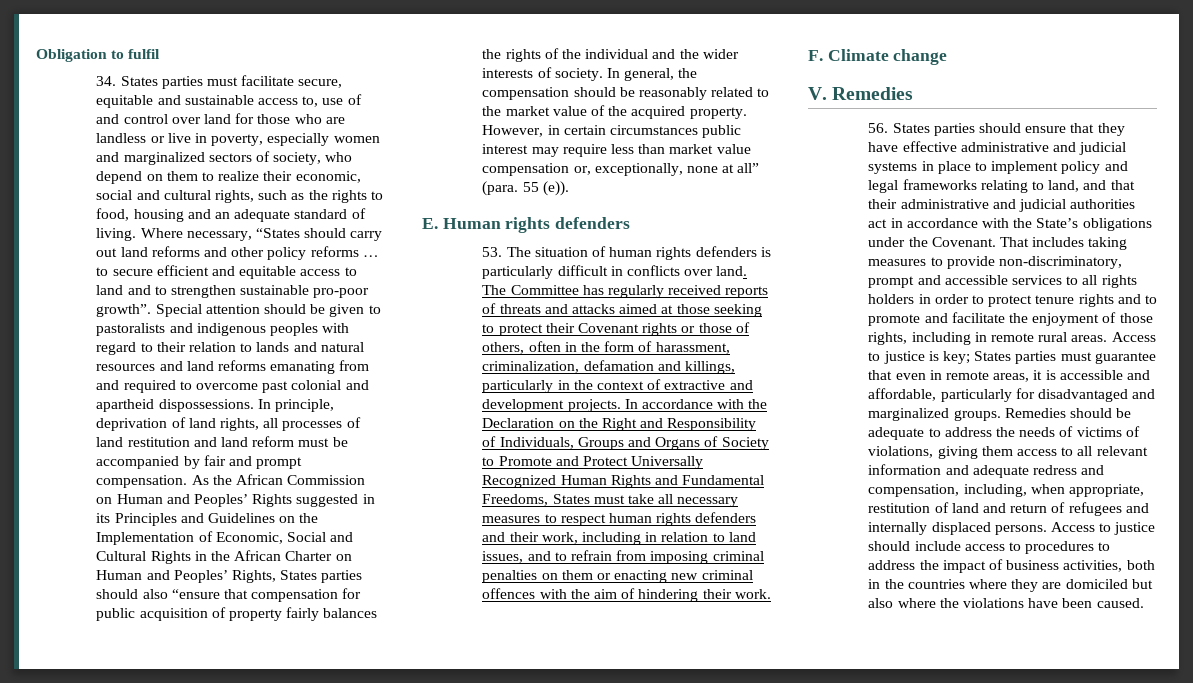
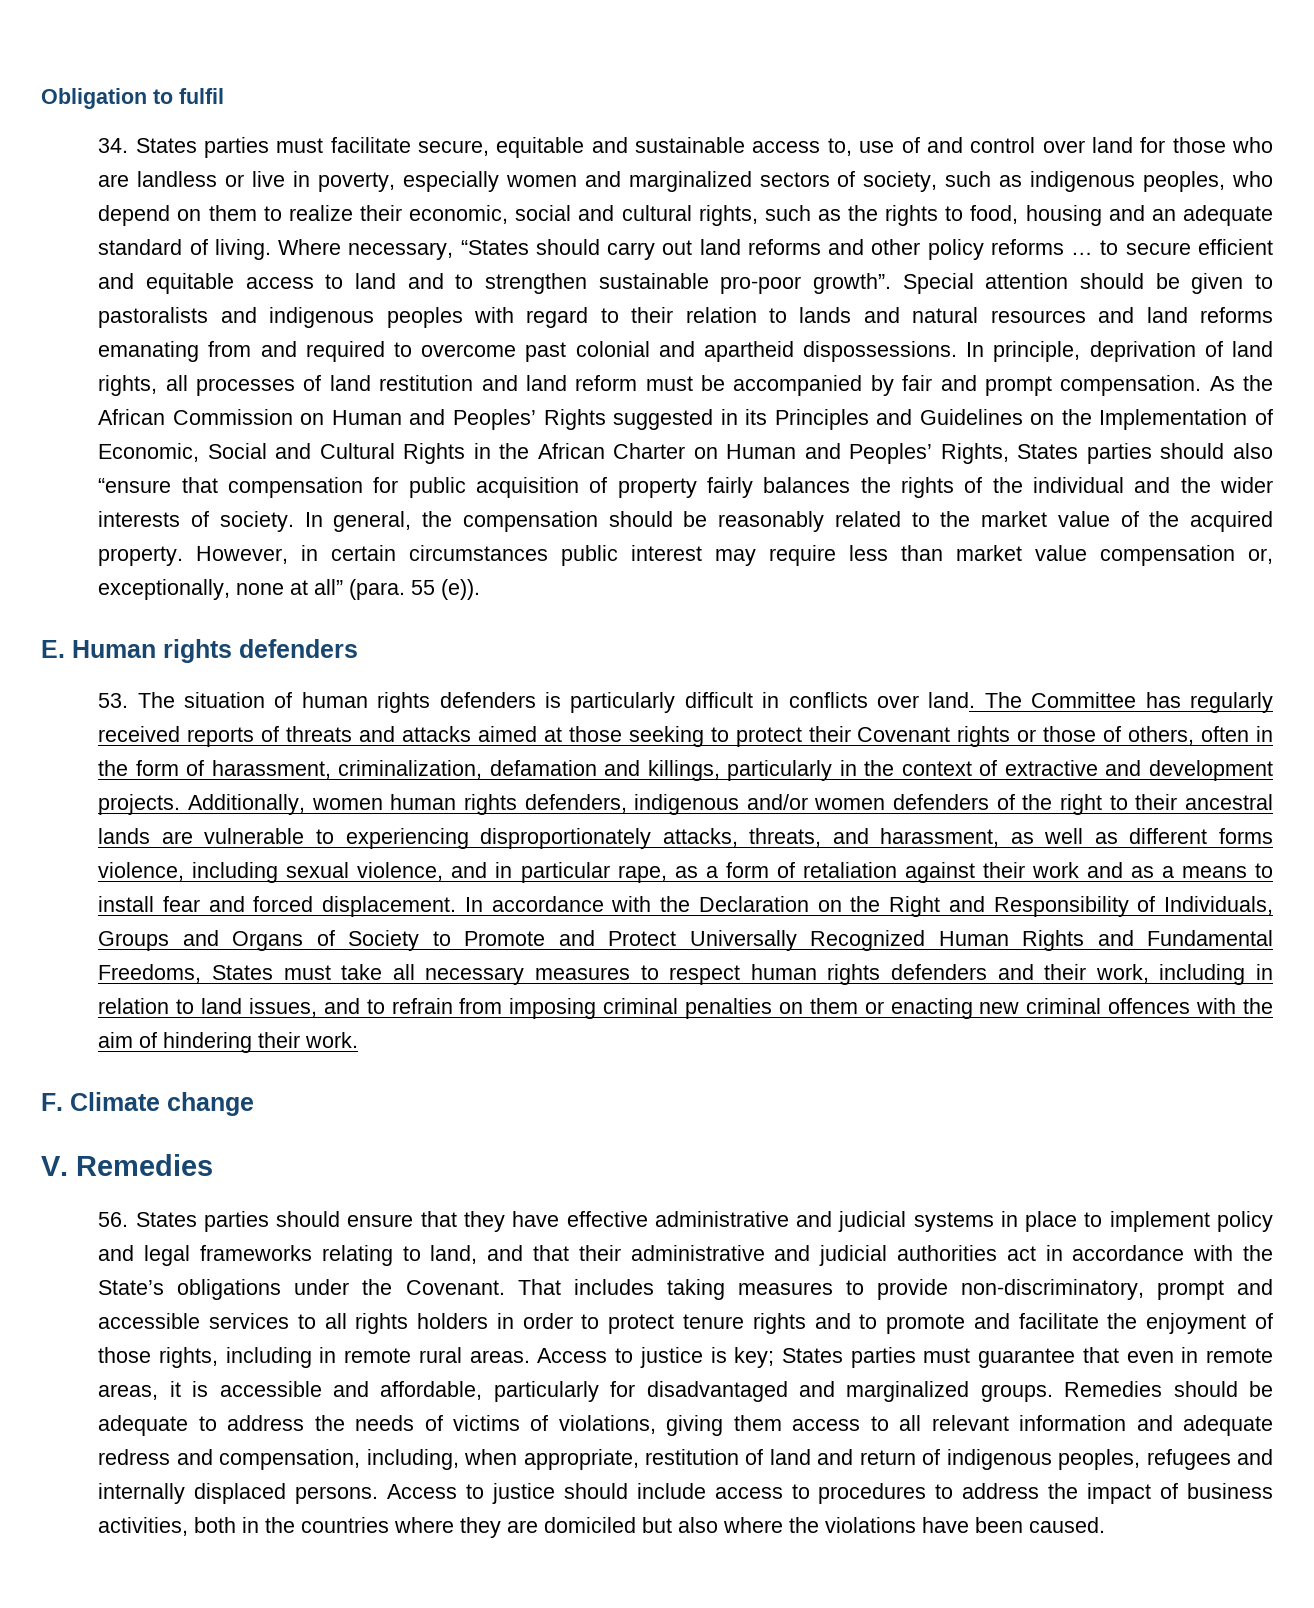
(322, 158) none -> [945,171,1226,192] such as indigenous peoples,
(621, 405) none -> [187,794,1273,815] [98,828,1274,849] [98,862,1273,883] [98,896,457,917] Additionally, women human rights defenders, indigenous and/or women defenders of the right to their ancestral lands are vulnerable to experiencing disproportionately attacks, threats, and harassment, as well as different forms violence, including sexual violence, and in particular rape, as a form of retaliation against their work and as a means to install fear and forced displacement.
(1066, 507) none -> [946,1449,1141,1470] indigenous peoples,

